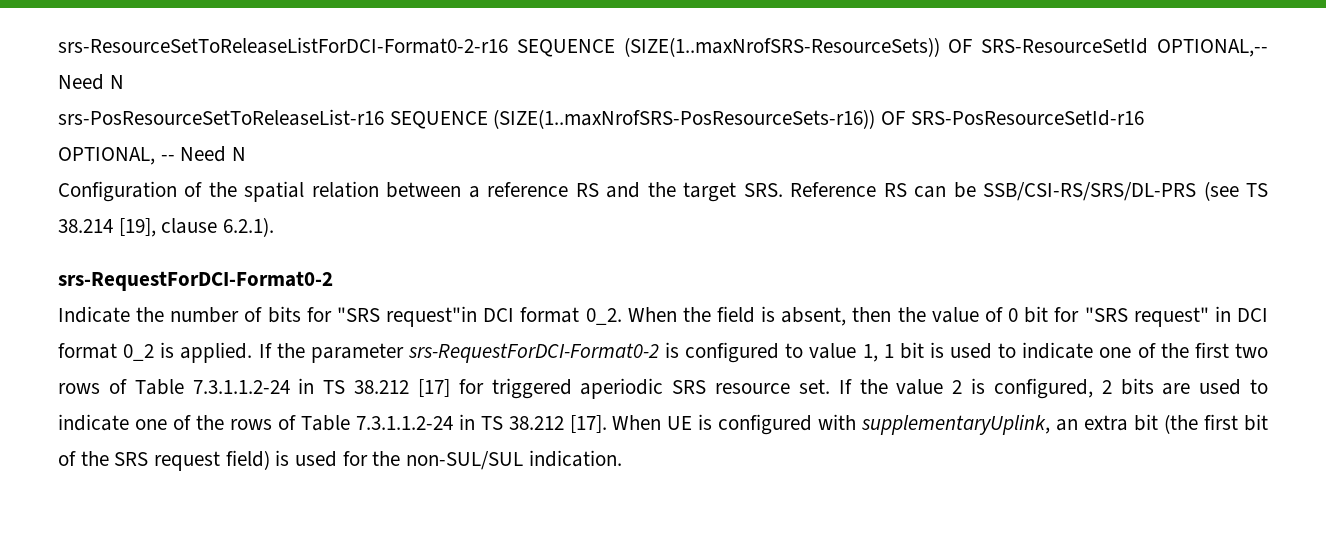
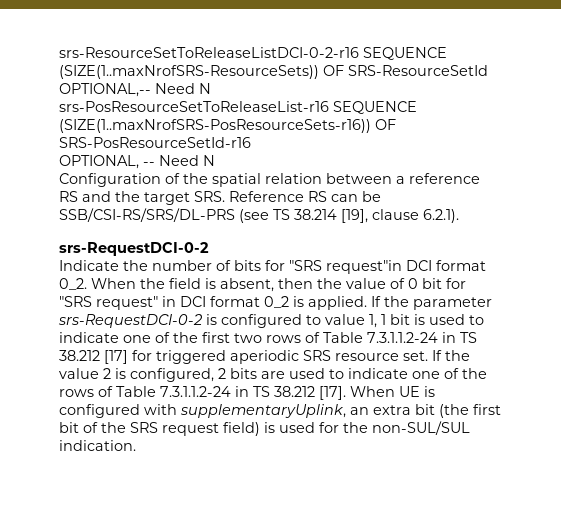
[58,37,508,54] srs-ResourceSetToReleaseListForDCI-Format0-2-r16 -> [59,47,359,58] srs-ResourceSetToReleaseListDCI-0-2-r16
[58,271,333,291] srs-RequestForDCI-Format0-2 -> [59,242,209,256] srs-RequestDCI-0-2
[407,343,659,363] srs-RequestForDCI-Format0-2 -> [58,314,202,328] srs-RequestDCI-0-2

